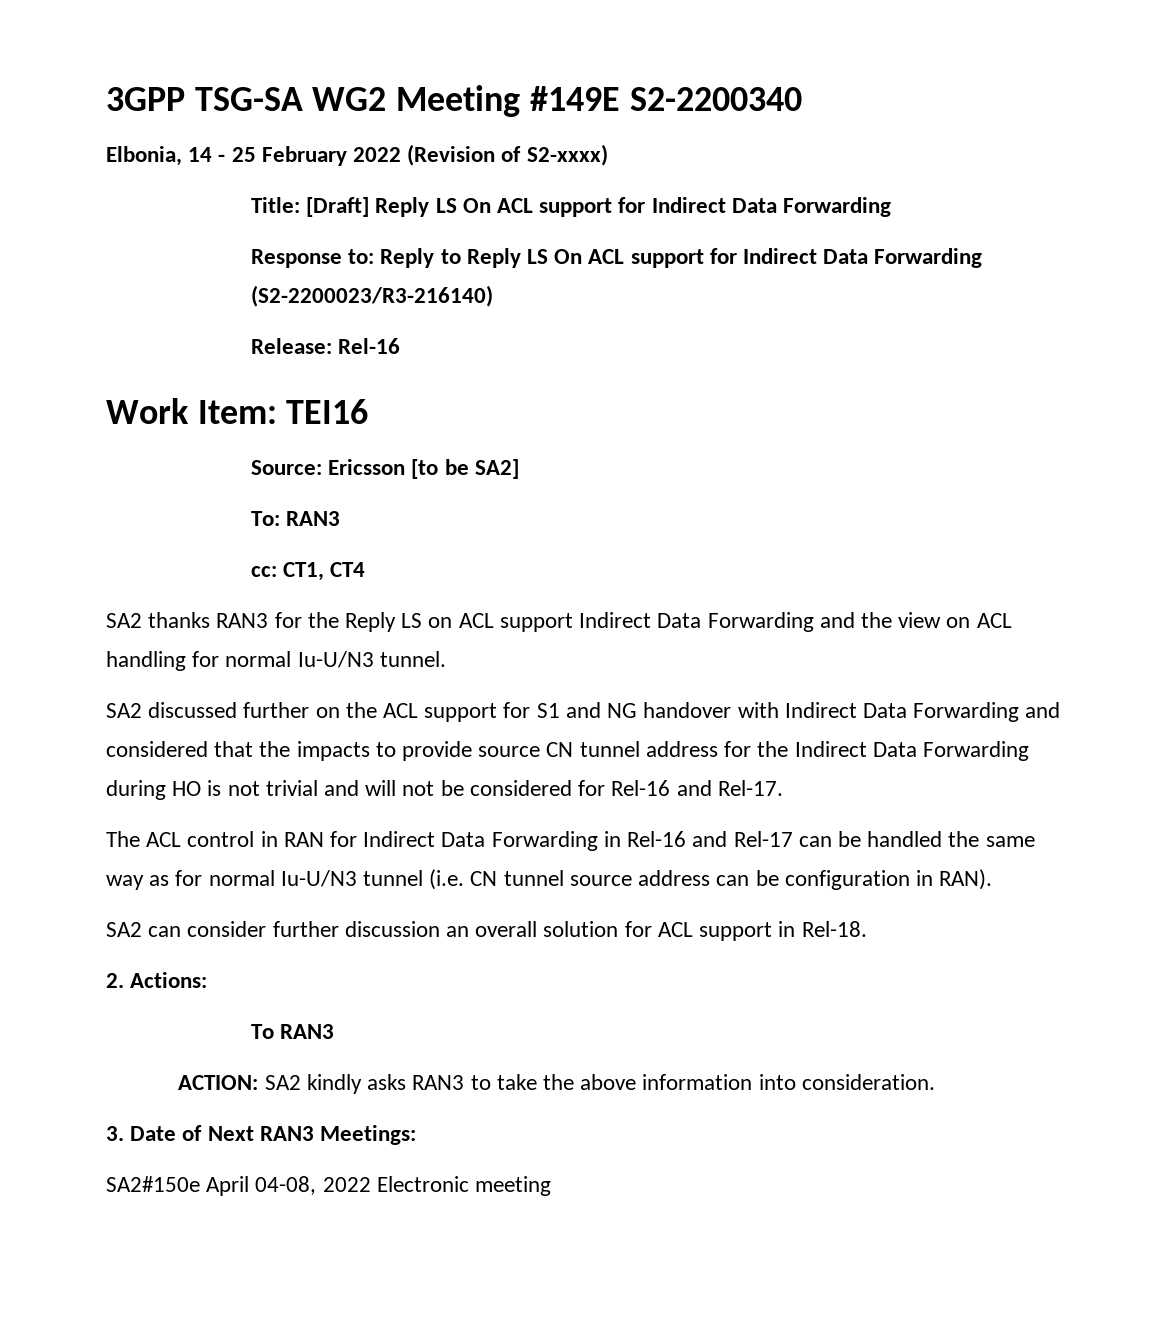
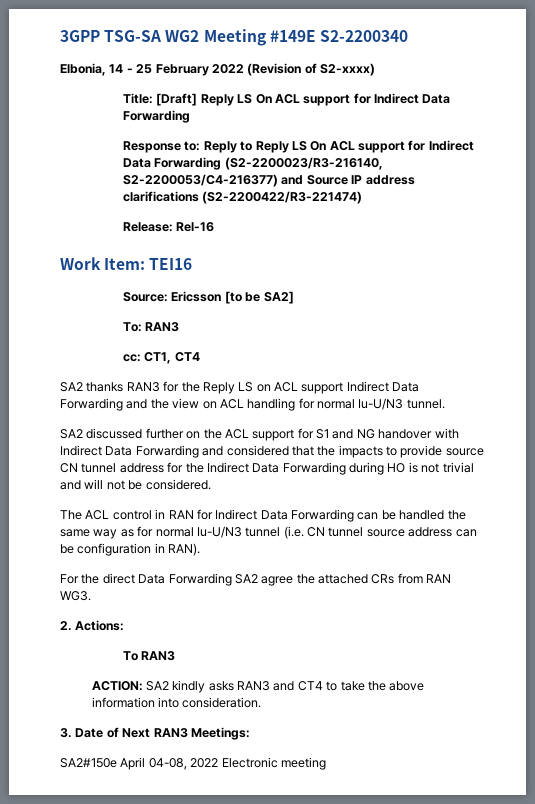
[250,285,493,307] (S2-2200023/R3-216140) -> [224,157,383,170] [123,174,415,187] [123,191,363,204] (S2-2200023/R3-216140, S2-2200053/C4-216377) and Source IP address clarifications (S2-2200422/R3-221474)
[469,780,783,796] considered for Rel-16 and Rel-17. -> [145,479,211,490] considered.
[603,831,793,847] in Rel-16 and Rel-17 -> (354, 515) none
[106,921,867,941] SA2 can consider further discussion an overall solution for ACL support in Rel-18. -> [60,573,452,586] [60,591,91,601] For the direct Data Forwarding SA2 agree the attached CRs from RAN WG3.
(465, 1082) none -> [273,681,323,691] and CT4

